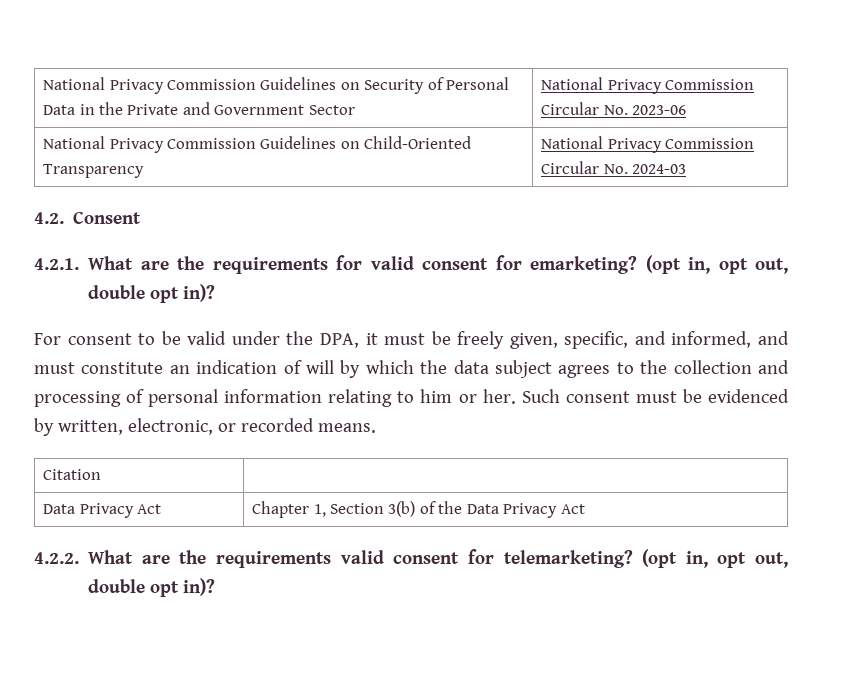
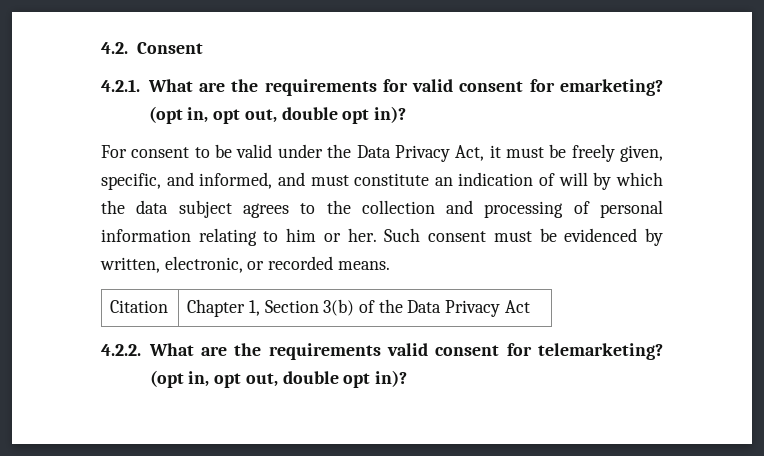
[43,77,510,94] [43,102,355,115] [541,77,754,94] [541,102,686,115] [43,136,472,153] [43,164,145,178] [541,136,754,153] [541,161,686,174] National Privacy Commission Guidelines on Security of Personal Data in the Private and Government Sector | National Privacy Commission Circular No. 2023-06 // National Privacy Commission Guidelines on Child-Oriented Transparency | National Privacy Commission Circular No. 2024-03 // -> (101, 48) none
[319,333,359,348] DPA, -> [356,145,485,162] Data Privacy Act,
[43,503,161,518] // Data Privacy Act | -> (169, 306) none

